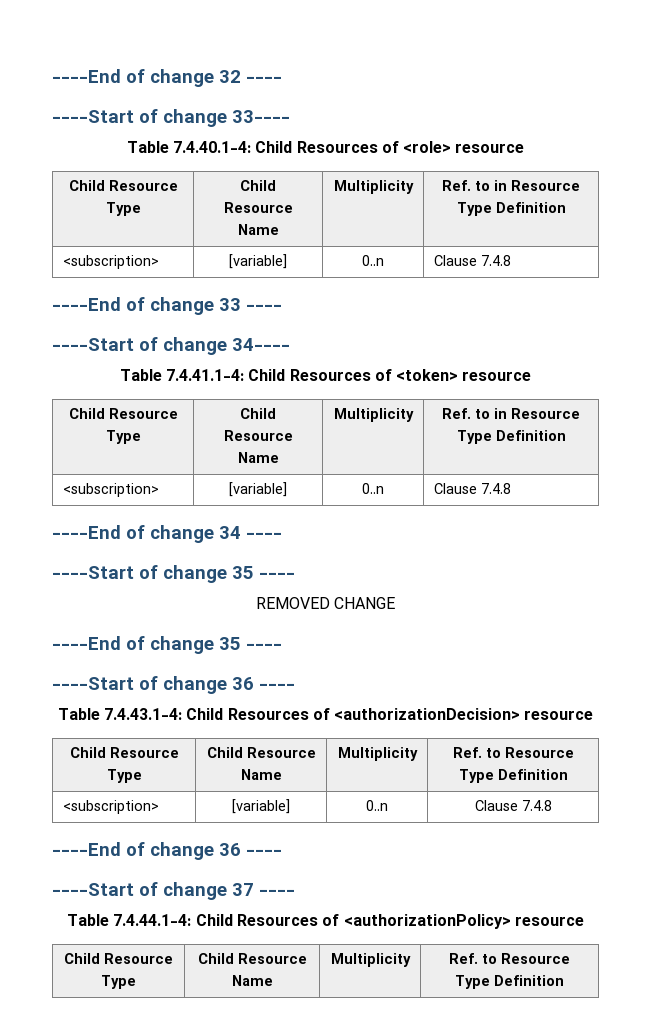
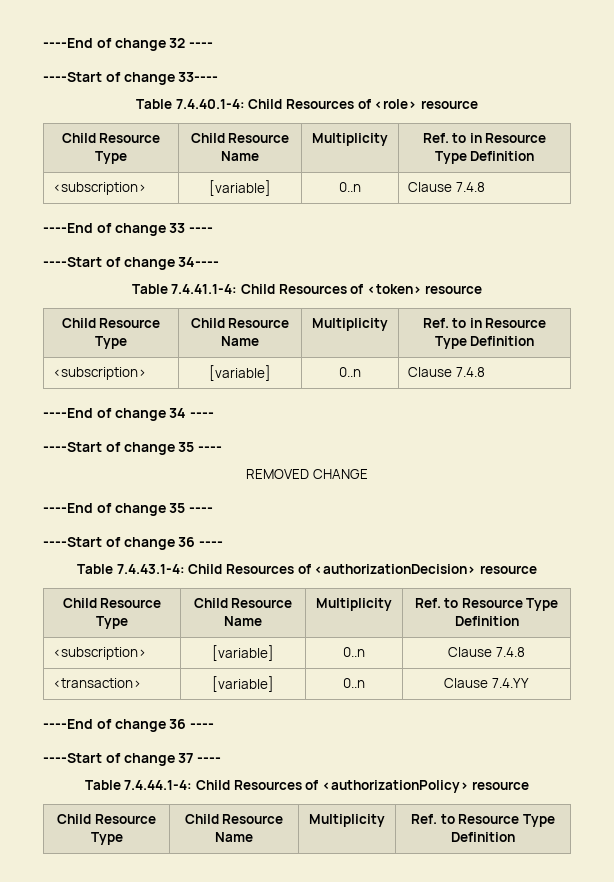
(552, 805) none -> [52,678,141,688] [212,676,274,692] [343,678,365,688] [444,678,529,688] // <transaction> | [variable] | 0..n | Clause 7.4.YY

